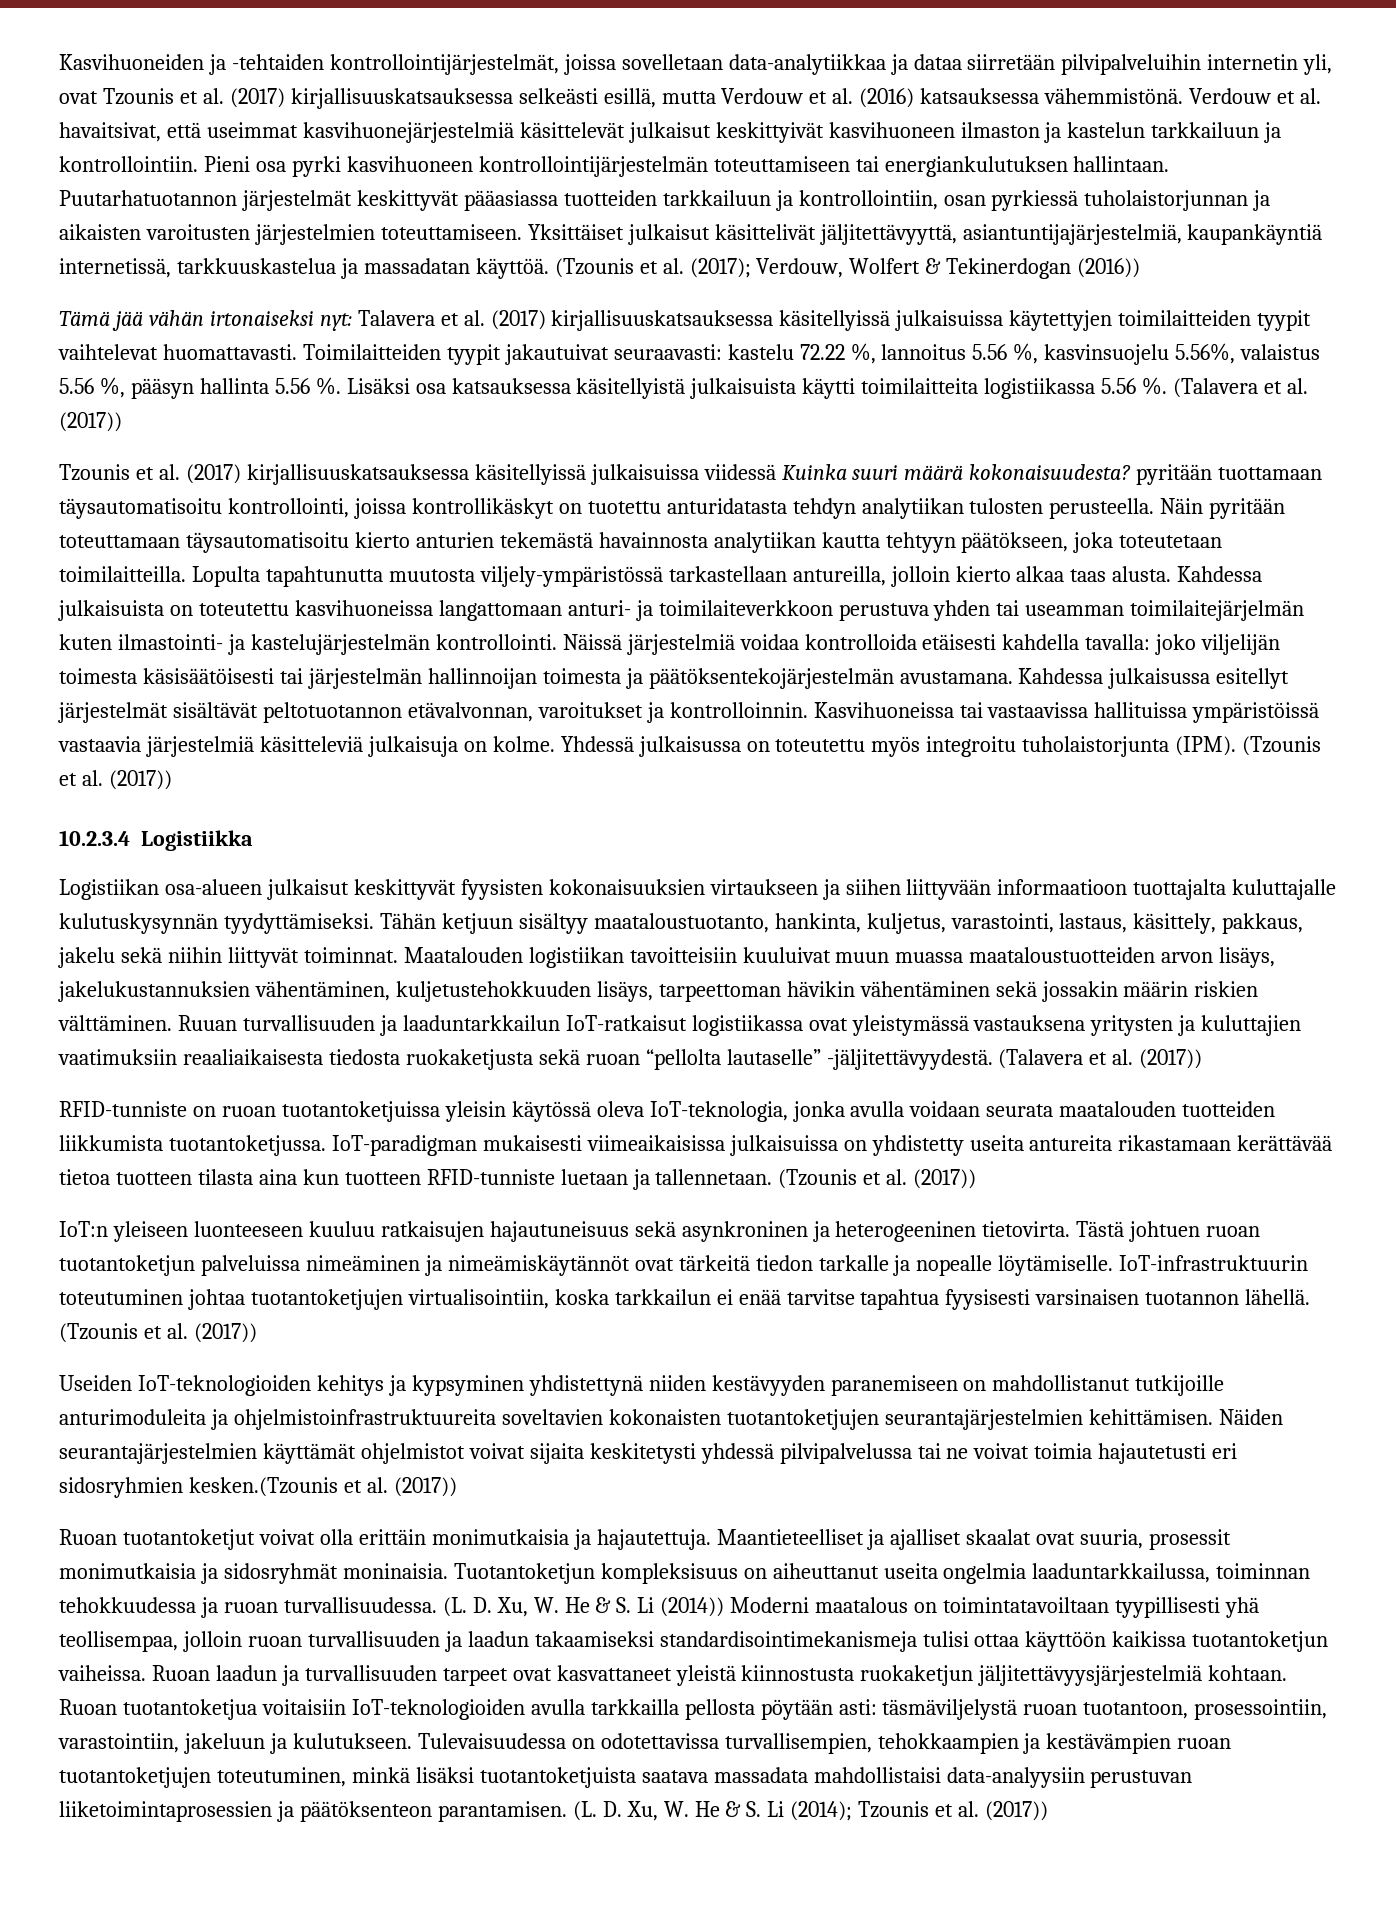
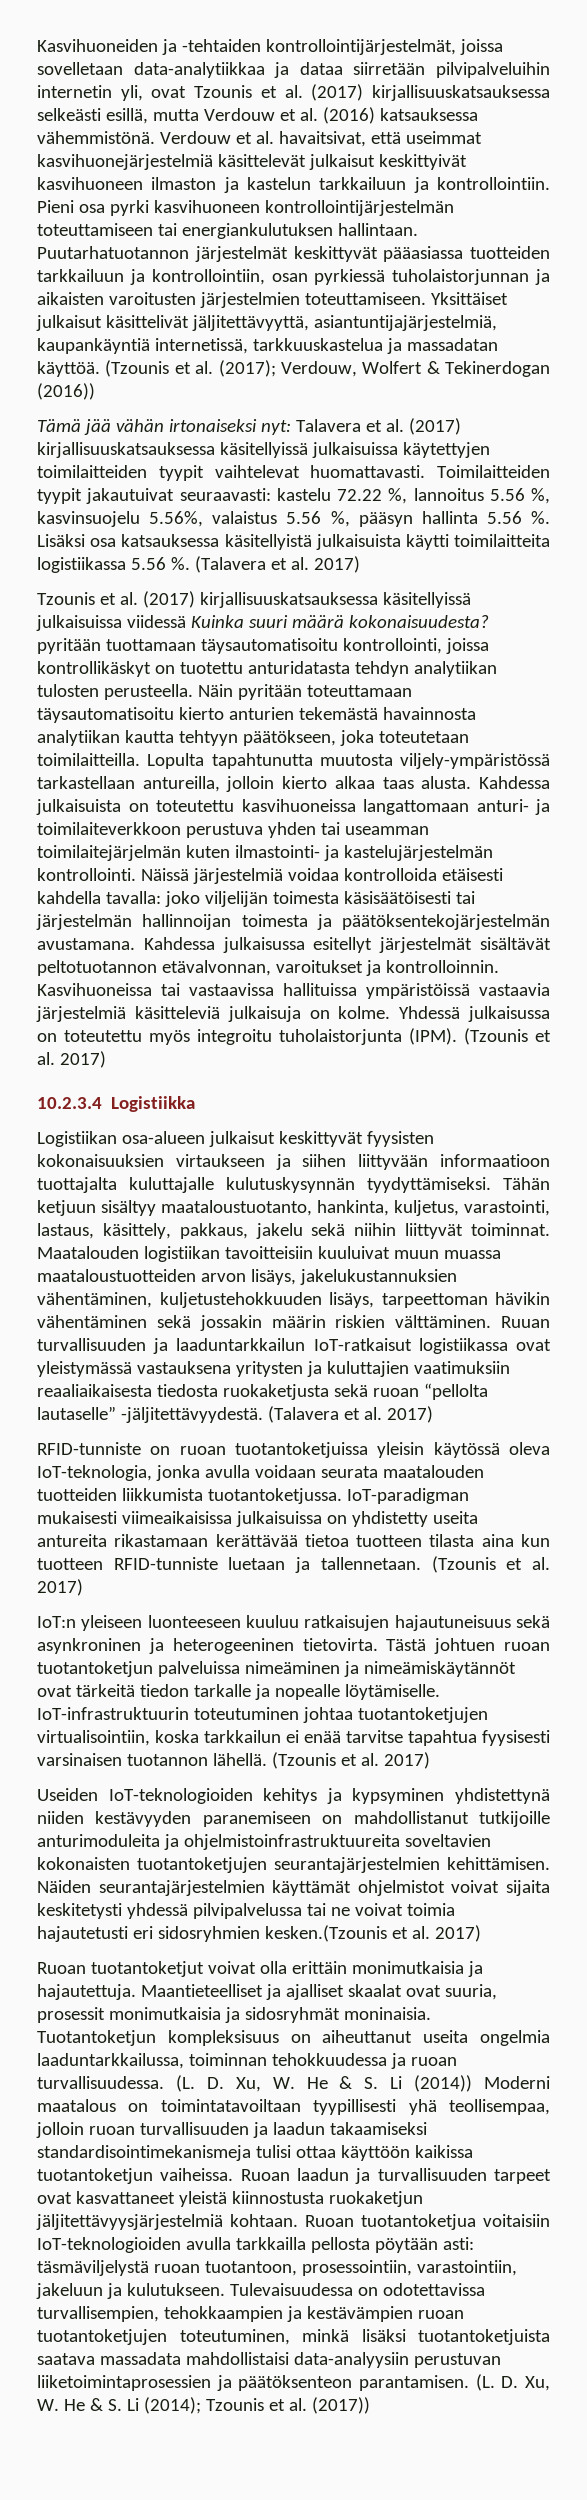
[59,412,122,432] (2017)) -> [313,556,360,573] 2017)
[108,770,172,790] (2017)) -> [59,1051,106,1068] 2017)
[1139,1049,1203,1069] (2017)) -> [386,1406,433,1423] 2017)
[913,1169,977,1189] (2017)) -> [37,1579,83,1596] 2017)
[193,1323,257,1343] (2017)) -> [383,1752,430,1769] 2017)
[393,1477,457,1497] (2017)) -> [434,1925,481,1942] 2017)

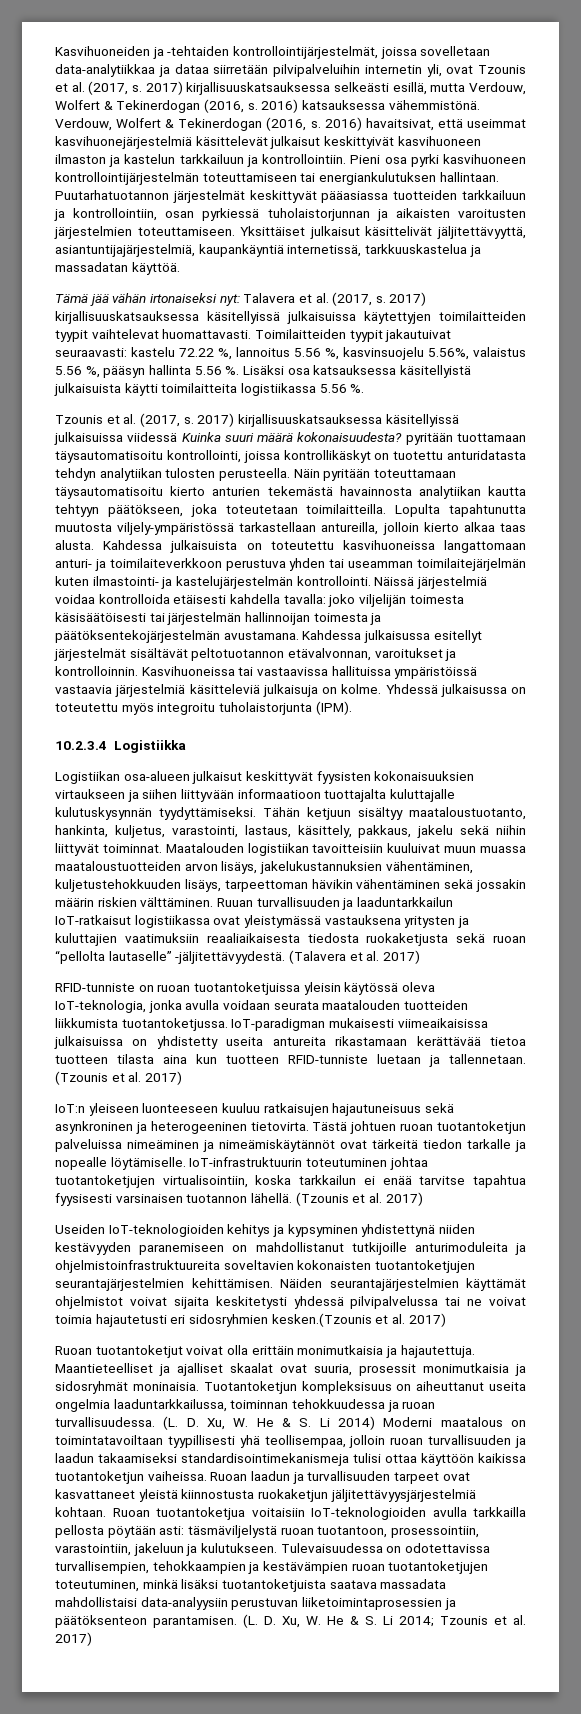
[311,84,364,101] (2017) -> [88,81,183,95] (2017, s. 2017)
[203,107,478,124] [37,131,274,144] Verdouw et al. (2016) katsauksessa vähemmistönä. Verdouw et al. -> [469,82,527,95] [55,99,480,113] [55,117,362,131] Verdouw, Wolfert & Tekinerdogan (2016, s. 2016) katsauksessa vähemmistönä. Verdouw, Wolfert & Tekinerdogan (2016, s. 2016)
[105,360,550,377] [37,383,95,400] (Tzounis et al. (2017); Verdouw, Wolfert & Tekinerdogan (2016)) -> (180, 268) none
[408,418,461,435] (2017) -> [332,292,427,306] (2017, s. 2017)
[194,556,360,573] [37,591,195,608] (Talavera et al. 2017) // Tzounis et al. (2017) -> [55,413,235,427] // Tzounis et al. (2017, s. 2017)
[464,1028,551,1045] [37,1051,106,1068] (Tzounis et al. 2017) -> (352, 708) none
[414,2075,473,2092] (2014)) -> [338,1416,375,1430] 2014)
[143,2397,370,2414] (2014); Tzounis et al. (2017)) -> [399,1615,526,1627] [55,1632,92,1646] 2014; Tzounis et al. 2017)

